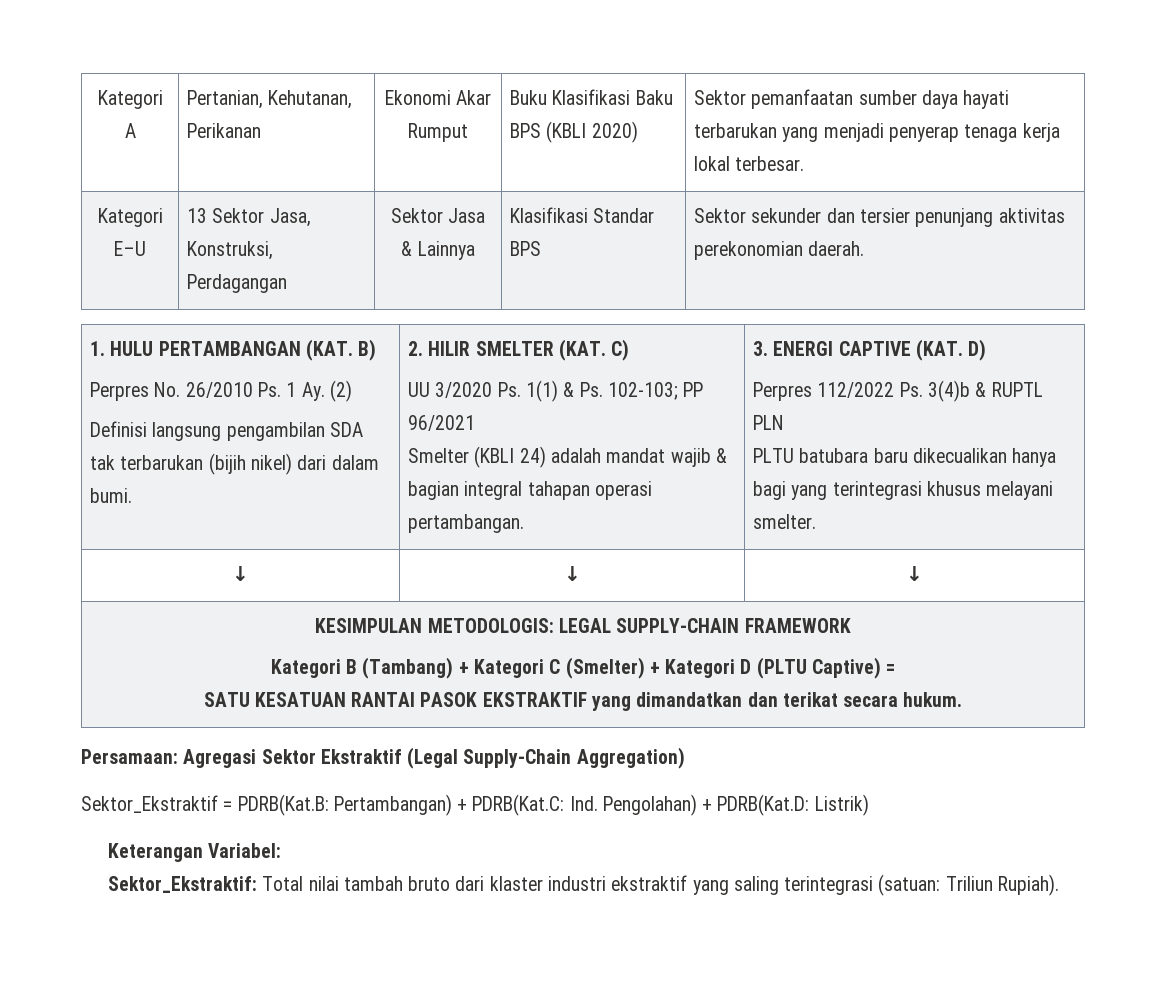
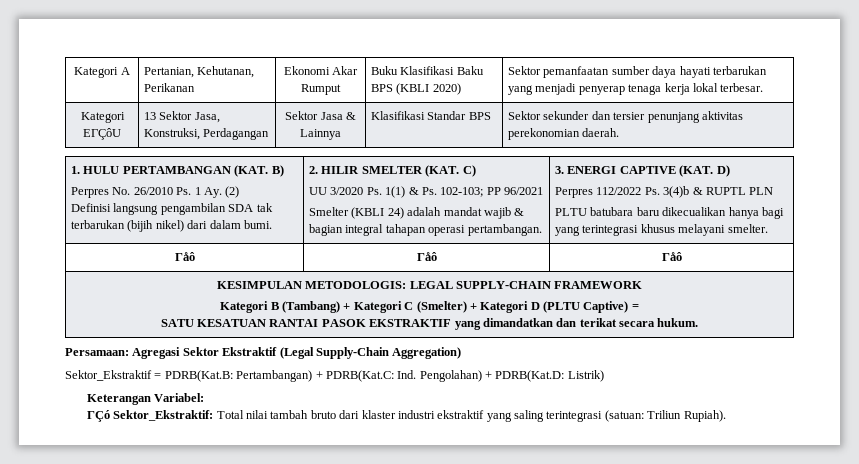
[114,241,146,256] E–U -> [83,128,121,140] EΓÇôU
[232,566,249,581] [563,566,581,581] [906,566,923,581] ↓ | ↓ | ↓ -> [174,252,195,261] [416,252,437,261] [661,252,682,261] Γåô | Γåô | Γåô
(282, 850) none -> [86,410,110,422] ΓÇó

